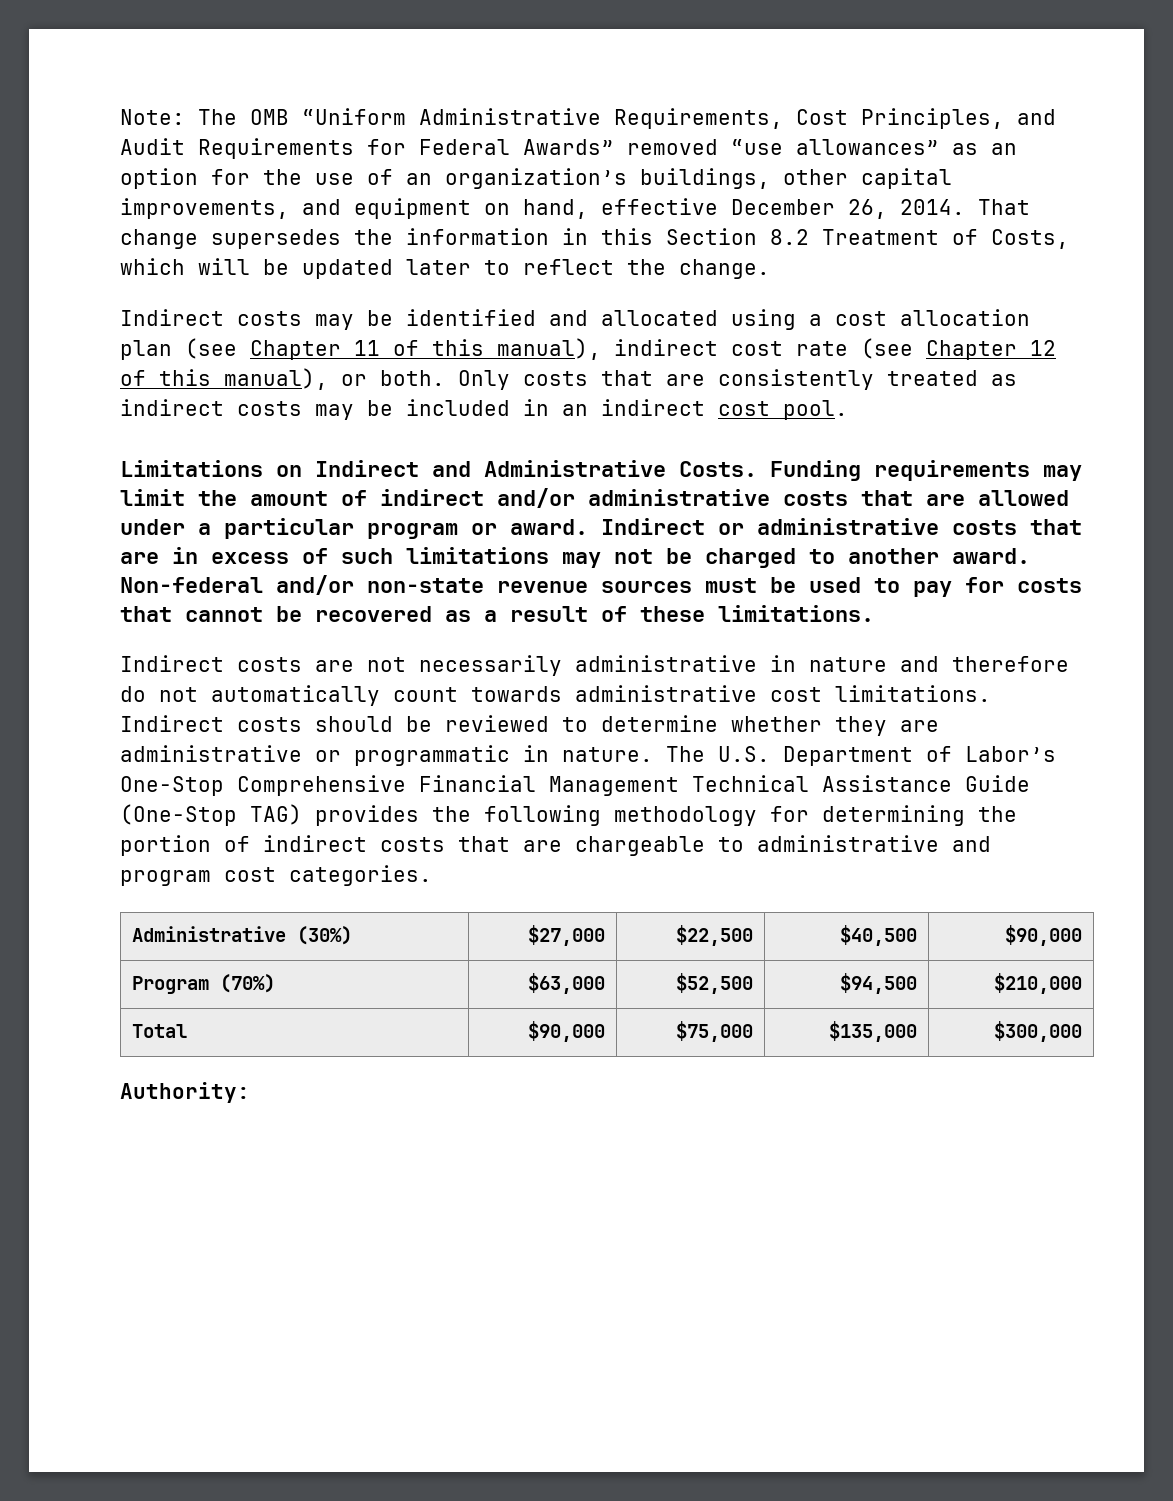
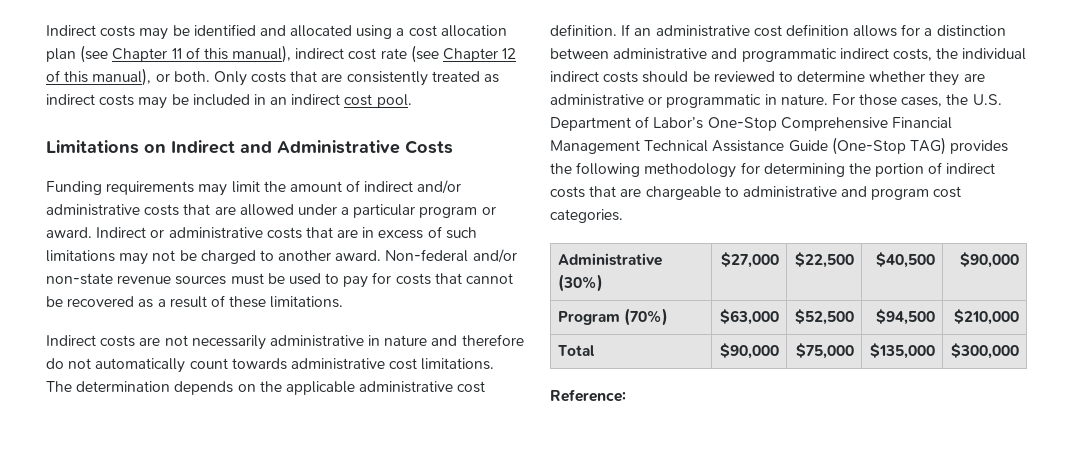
[120,108,1056,129] [120,138,1017,159] [120,168,952,189] [120,198,1030,219] [120,228,1069,249] [120,258,770,279] Note: The OMB “Uniform Administrative Requirements, Cost Principles, and Audit Requirements for Federal Awards” removed “use allowances” as an option for the use of an organization’s buildings, other capital improvements, and equipment on hand, effective December 26, 2014. That change supersedes the information in this Section 8.2 Treatment of Costs, which will be updated later to reflect the change. // -> (46, 30) none
[679,461,757,477] Costs. -> [405,140,453,154] Costs //
[120,715,224,732] Indirect -> [46,381,486,395] [550,24,1006,37] [550,48,1027,62] [550,71,599,82] The determination depends on the applicable administrative cost definition. If an administrative cost definition allows for a distinction between administrative and programmatic indirect costs, the individual indirect
[666,746,705,762] The -> [831,94,969,107] For those cases, the
[120,1082,250,1103] Authority: -> [550,389,626,402] Reference:

